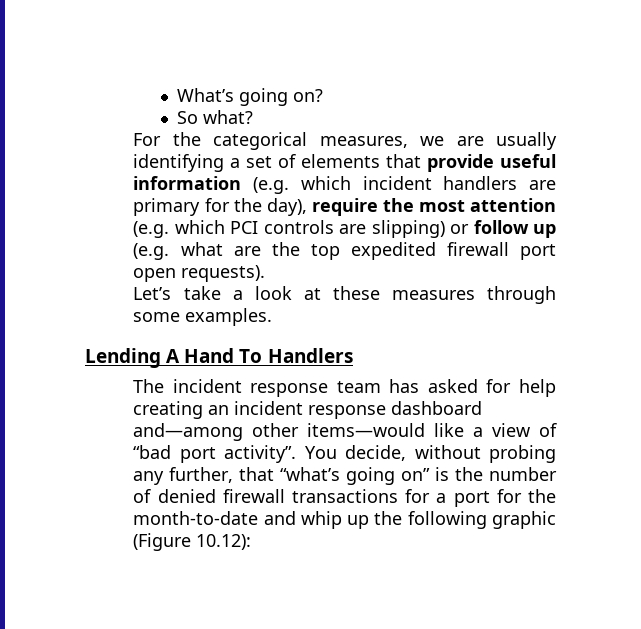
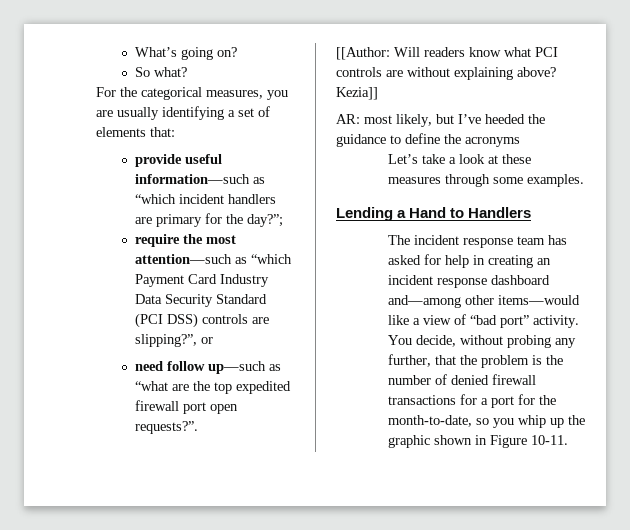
[420,136,445,146] we -> [266,90,288,100] you
[386,154,422,168] that -> [149,127,175,137] that: //
[133,176,351,194] information (e.g. which -> [134,174,265,184] [134,194,176,204] information—such as “which
[266,198,307,216] day), -> [246,214,283,227] day?”; //
[470,198,556,212] [133,220,445,238] attention (e.g. which PCI controls are slipping) -> [134,254,292,264] [134,274,269,287] [134,294,267,307] [134,313,269,328] [134,334,197,347] attention—such as “which Payment Card Industry Data Security Standard (PCI DSS) controls are slipping?”,
[473,220,557,238] [133,242,223,260] follow up (e.g. what -> [134,361,281,374] [134,381,168,391] // need follow up—such as “what
[181,265,266,282] requests). -> [134,421,198,434] [336,47,558,60] [336,67,556,80] [336,87,378,100] [336,114,545,127] [336,133,520,147] requests?”. // [[Author: Will readers know what PCI controls are without explaining above? Kezia]] // AR: most likely, but I’ve heeded the guidance to define the acronyms
[166,348,263,363] A Hand To -> [397,207,465,218] a Hand to
(556, 388) none -> [472,255,485,265] in
[179,445,297,463] port activity”. -> [499,315,579,328] port” activity.
[280,467,431,485] “what’s going on” -> [459,355,529,368] the problem
[133,511,556,529] [133,533,252,551] month-to-date and whip up the following graphic (Figure 10.12): -> [387,415,585,428] [387,435,568,448] month-to-date, so you whip up the graphic shown in Figure 10-11.

